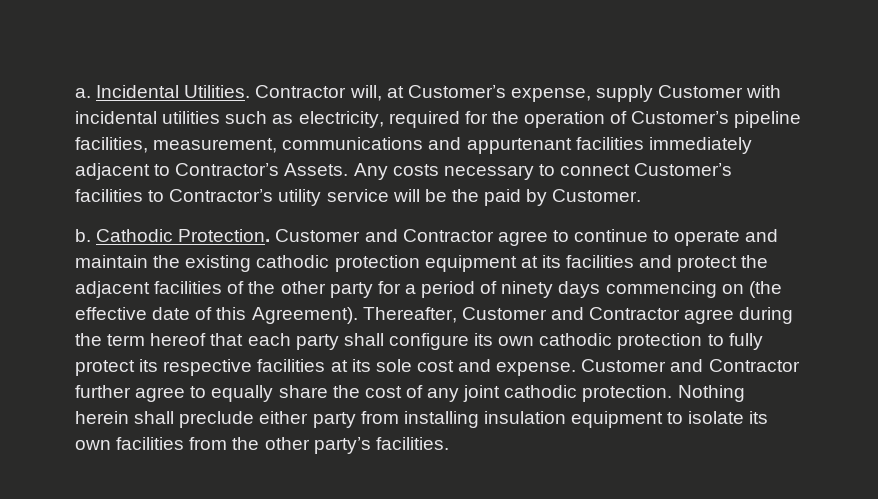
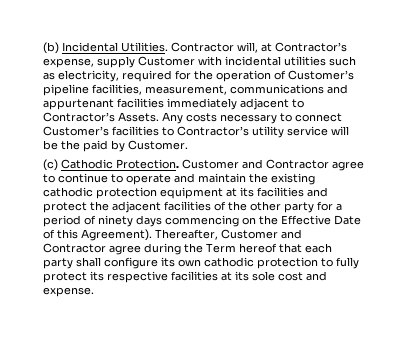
[75,88,91,98] a. -> [43,42,59,54] (b)
[407,85,506,98] Customer’s -> [275,42,347,52] Contractor’s
[75,229,91,242] b. -> [43,159,58,171] (c)
[748,281,782,298] [75,307,191,320] (the effective date -> [259,215,361,225] the Effective Date
[107,334,146,346] term -> [206,243,236,253] Term
[581,359,800,372] [75,385,745,402] [75,411,769,428] [75,437,449,454] Customer and Contractor further agree to equally share the cost of any joint cathodic protection. Nothing herein shall preclude either party from installing insulation equipment to isolate its own facilities from the other party’s facilities. -> (94, 292) none

